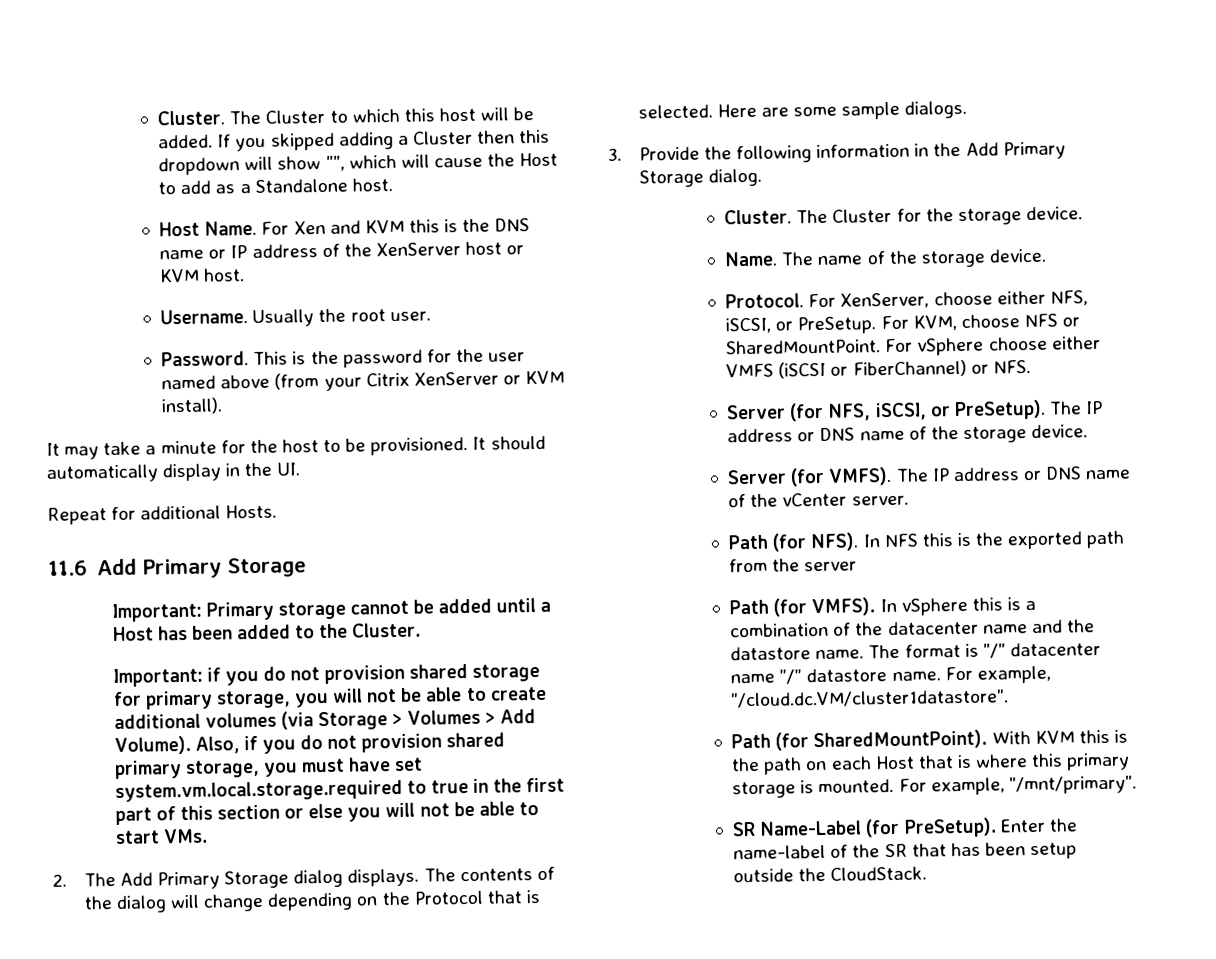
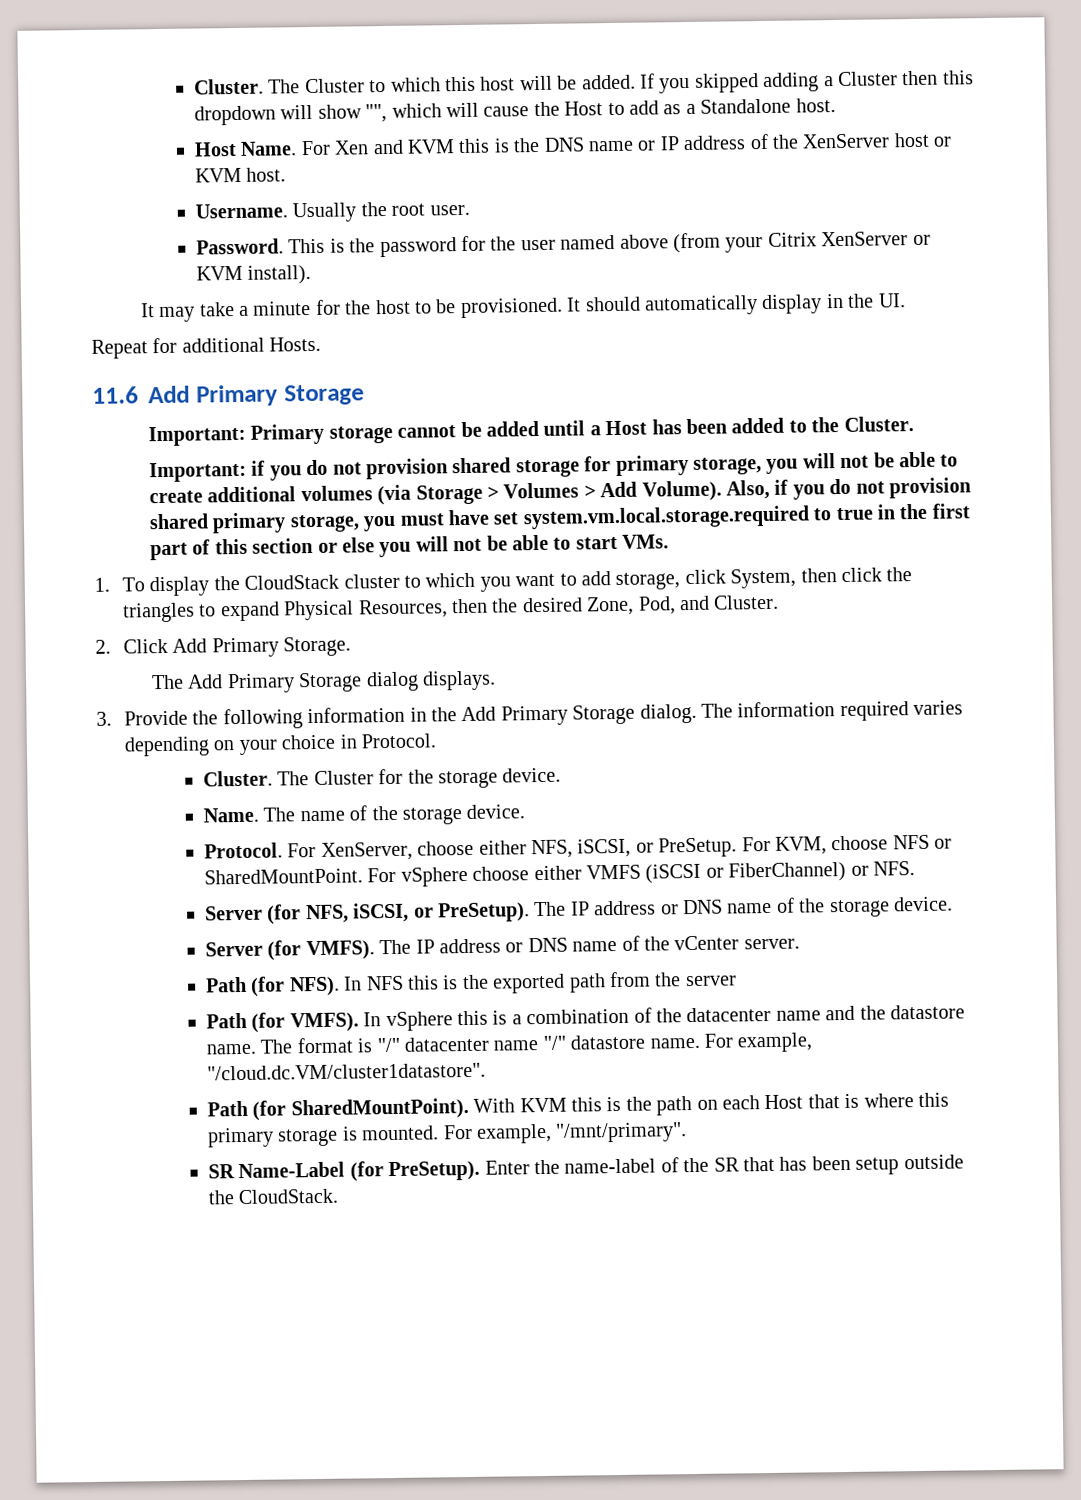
[52,873,67,887] 2. -> [94,567,913,597] [122,594,780,623] [95,636,352,658] 1. To display the CloudStack cluster to which you want to add storage, click System, then click the triangles to expand Physical Resources, then the desired Zone, Pod, and Cluster. // 2. Click Add Primary Storage. //
[423,866,555,882] [83,890,540,913] [637,100,968,120] The contents of the dialog will change depending on the Protocol that is selected. Here are some sample dialogs. -> (496, 680) none
(762, 177) none -> [700,700,964,722] [123,733,436,757] The information required varies depending on your choice in Protocol.

